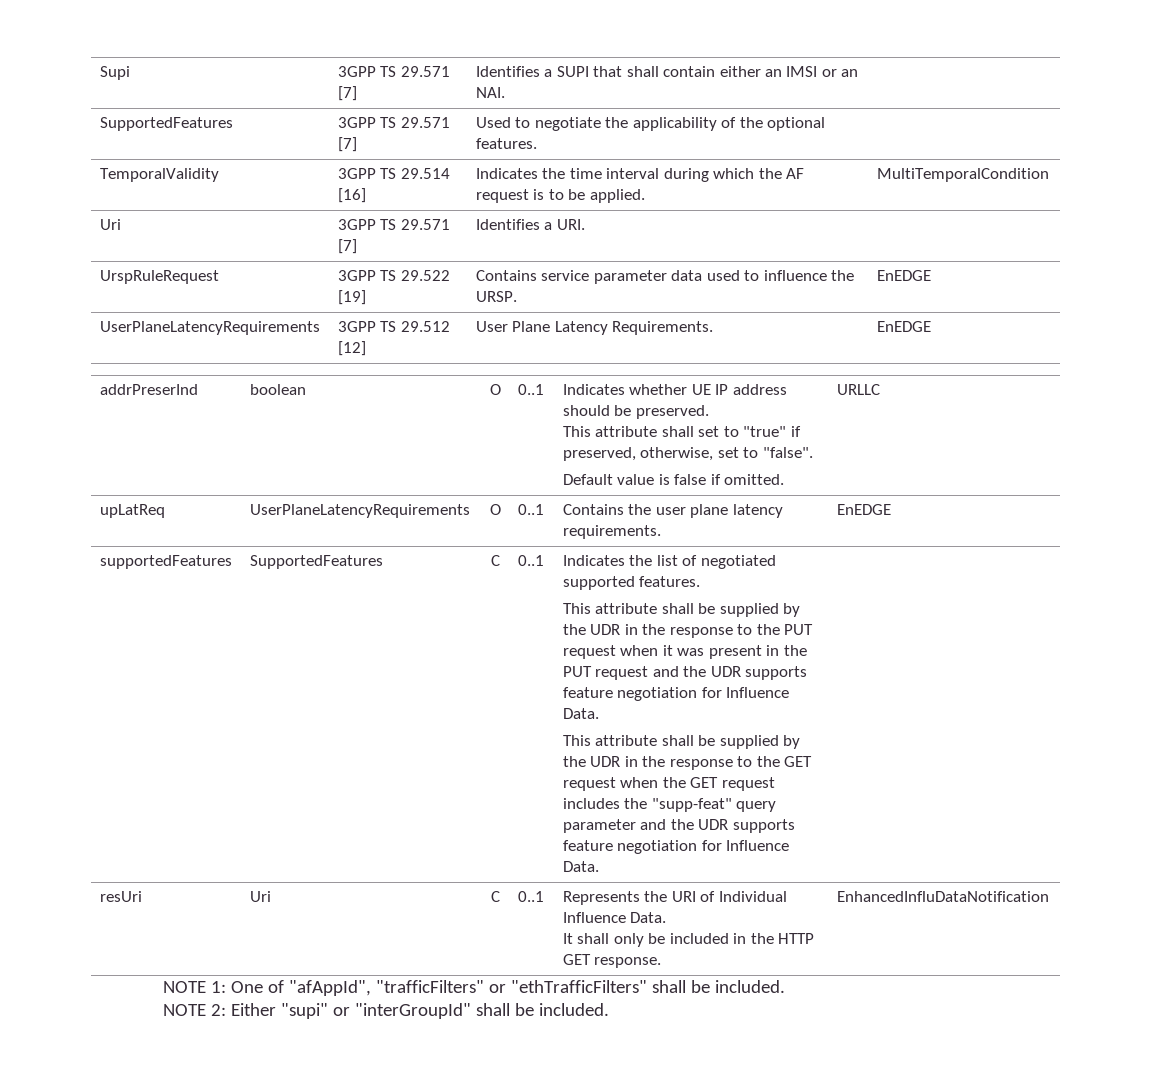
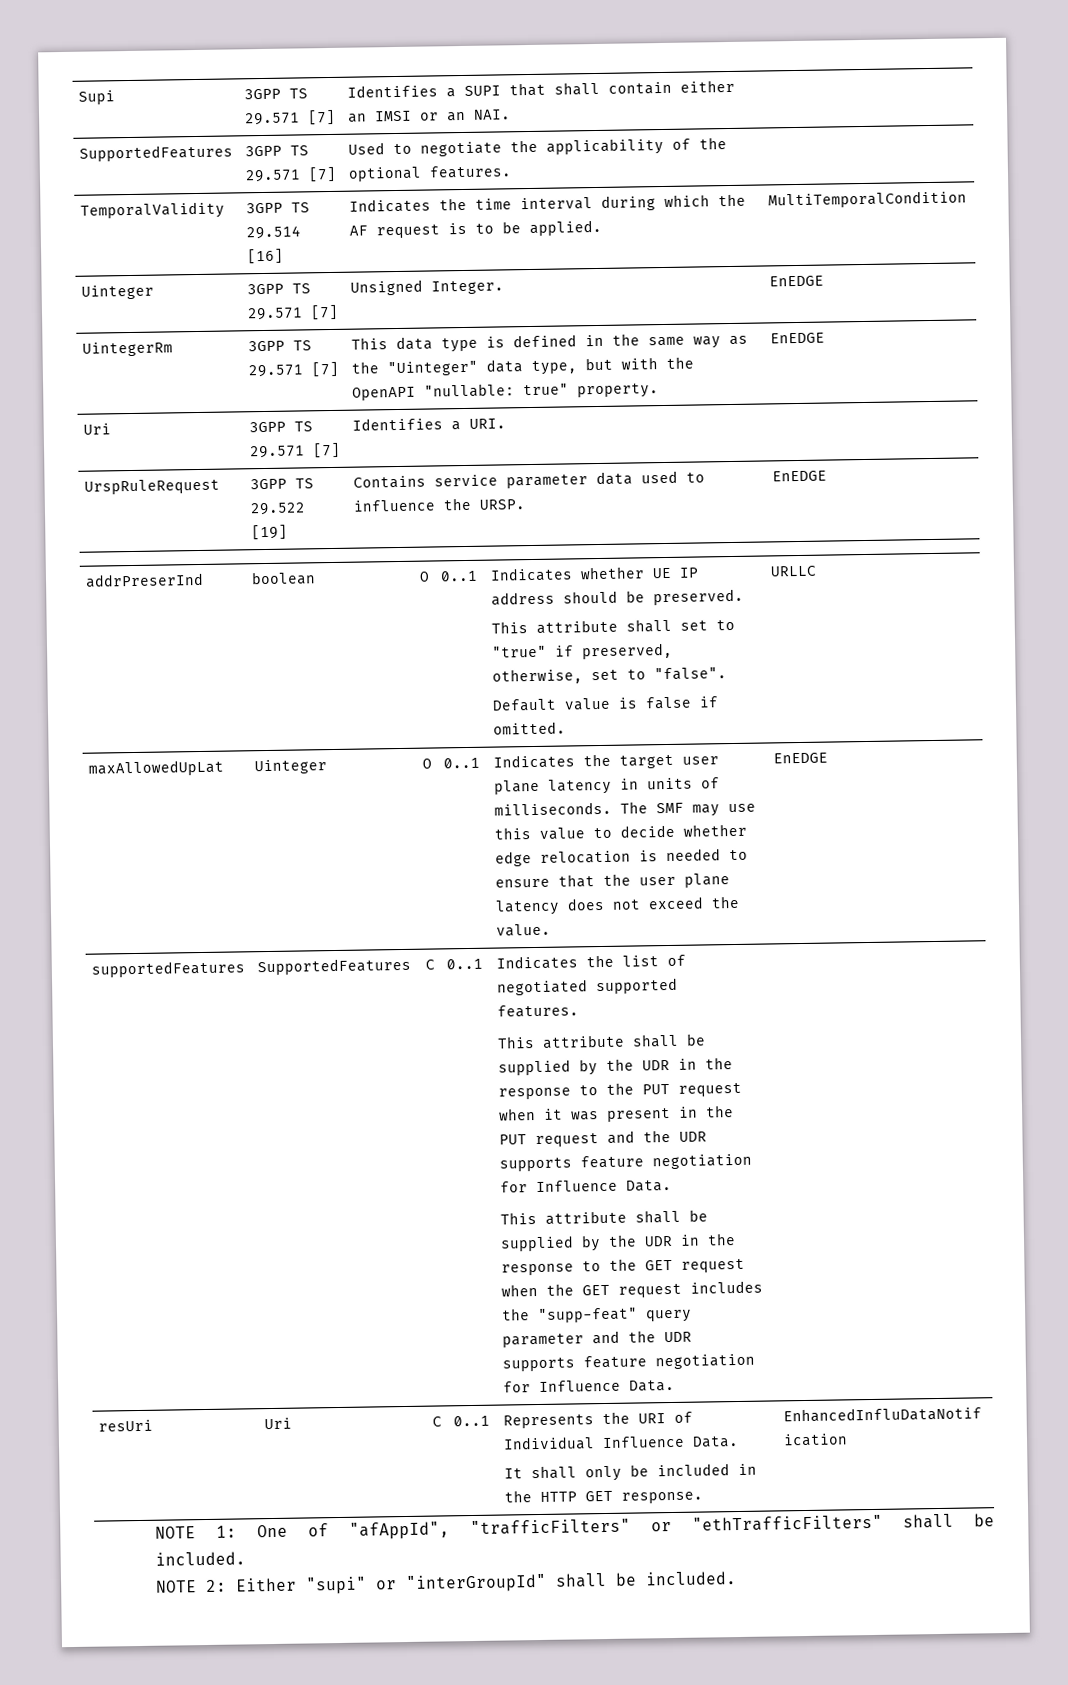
(1049, 175) none -> [81,284,155,300] [247,283,312,295] [247,304,340,321] [350,279,505,296] [769,275,825,287] [82,341,174,357] [248,340,313,352] [248,361,340,378] [351,333,749,353] [351,356,695,377] [352,383,660,401] [770,332,826,344] // Uinteger | 3GPP TS 29.571 [7] | Unsigned Integer. | EnEDGE // UintegerRm | 3GPP TS 29.571 [7] | This data type is defined in the same way as the "Uinteger" data type, but with the OpenAPI "nullable: true" property. | EnEDGE
[99,321,320,335] [337,321,450,332] [337,341,366,356] [475,321,714,335] [876,321,931,332] // UserPlaneLatencyRequirements | 3GPP TS 29.512 [12] | User Plane Latency Requirements. | EnEDGE -> (828, 476) none
[99,504,165,518] [249,504,470,518] [489,504,501,515] [517,504,544,515] [562,504,783,518] [562,525,661,539] upLatReq | UserPlaneLatencyRequirements | O | 0..1 | Contains the user plane latency requirements. -> [88,759,225,777] [254,759,328,775] [422,758,432,769] [443,757,481,769] [493,753,720,769] [494,777,721,795] [494,801,757,817] [494,823,748,840] [495,848,749,867] [495,873,731,888] [495,895,741,916] [496,923,552,937] maxAllowedUpLat | Uinteger | O | 0..1 | Indicates the target user plane latency in units of milliseconds. The SMF may use this value to decide whether edge relocation is needed to ensure that the user plane latency does not exceed the value.

